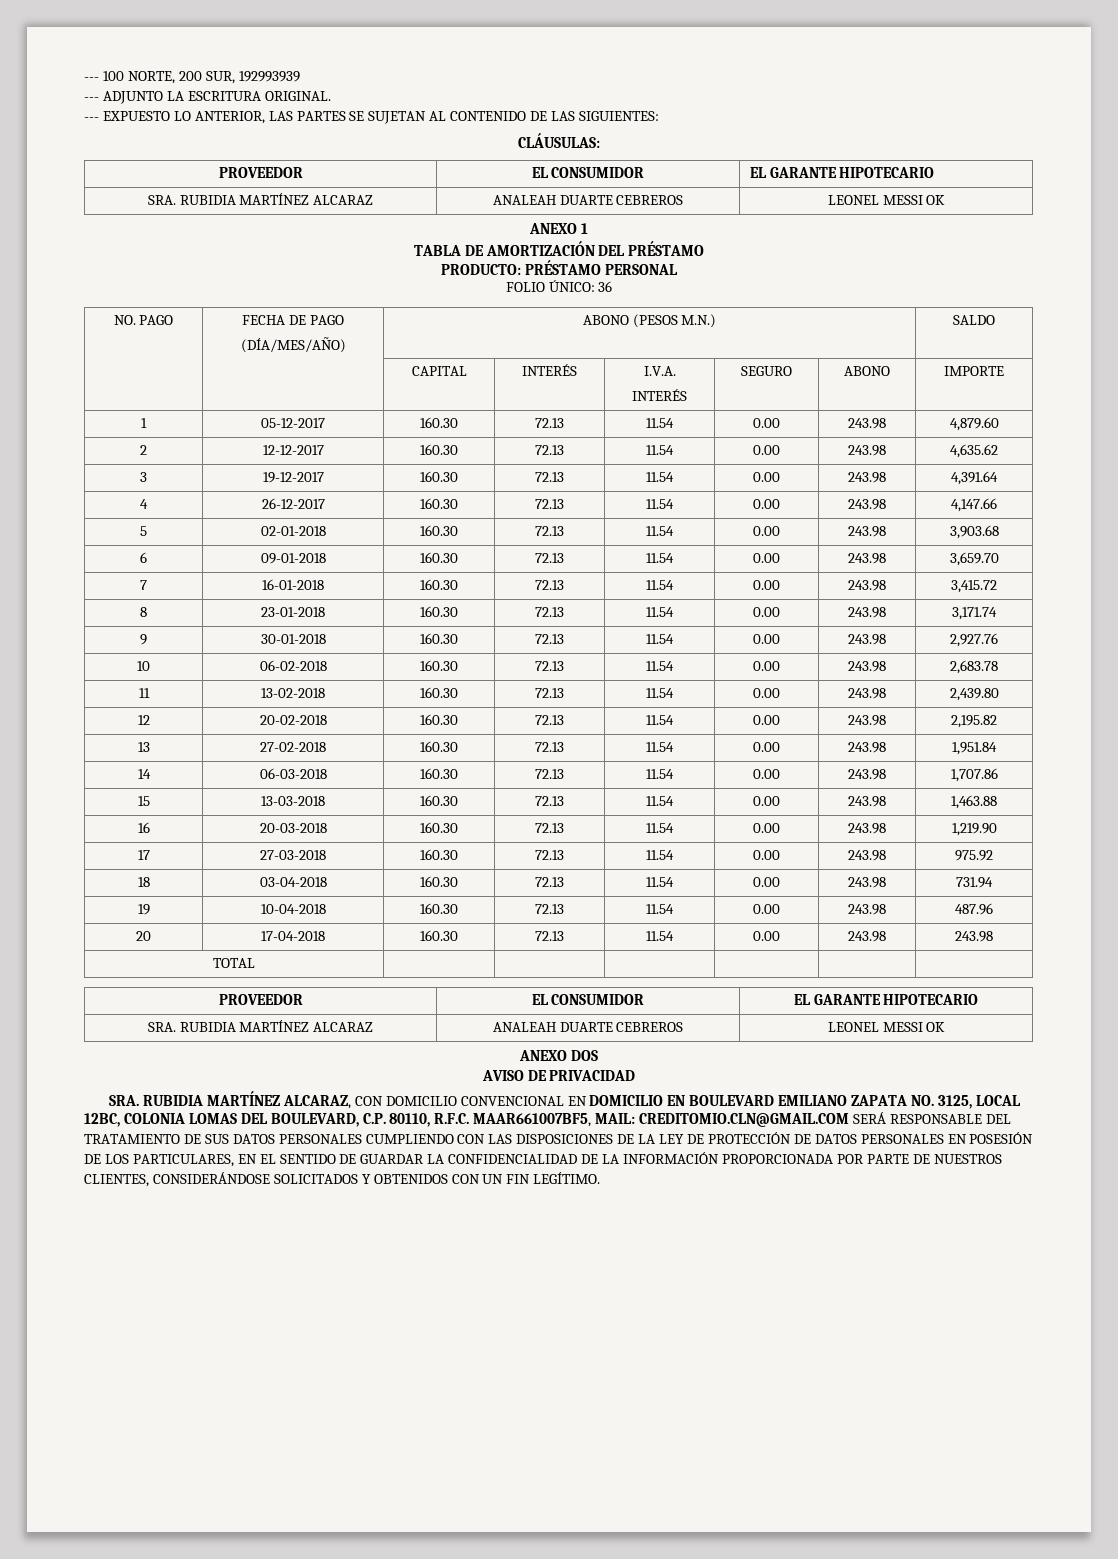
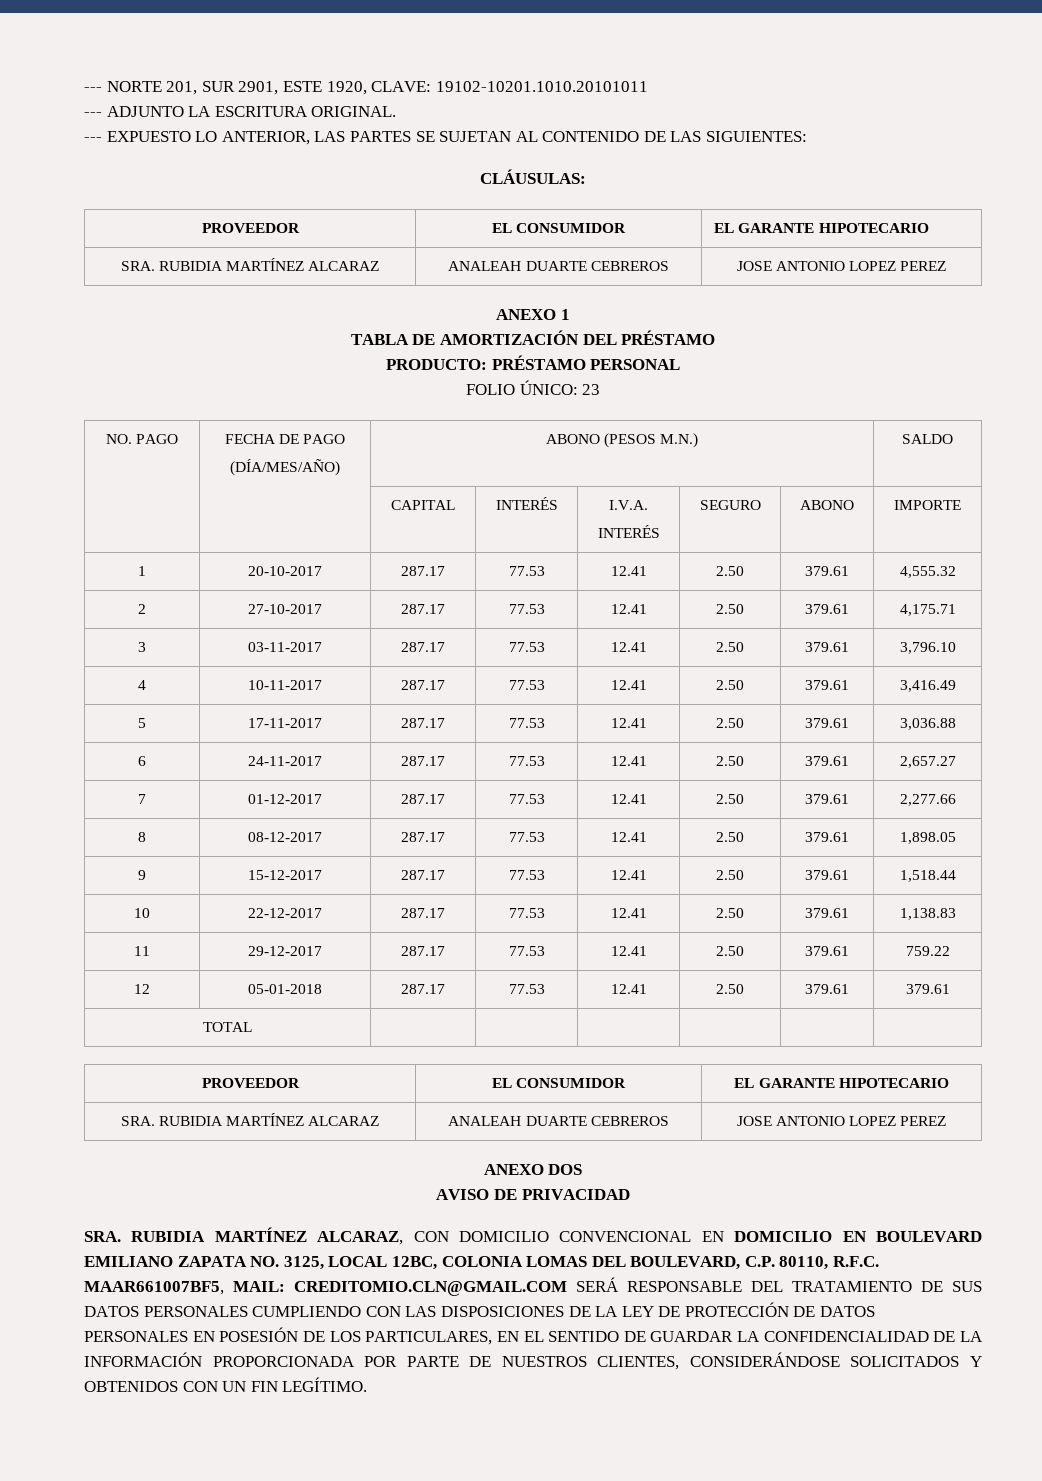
[84,71,300,84] --- 100 NORTE, 200 SUR, 192993939 -> [84,81,648,95] --- NORTE 201, SUR 2901, ESTE 1920, CLAVE: 19102-10201.1010.20101011
[827,195,946,205] LEONEL MESSI OK -> [736,261,947,271] JOSE ANTONIO LOPEZ PEREZ
[598,281,613,292] 36 -> [582,384,601,395] 23
[261,418,325,428] [420,417,458,428] [535,418,564,428] [646,418,674,428] [753,418,780,428] [848,418,886,429] [949,417,999,431] [140,445,147,455] [262,445,324,455] [420,444,458,455] [535,445,564,455] [646,445,674,455] [753,445,780,455] [848,445,886,456] [950,444,998,458] [140,472,147,482] [262,472,324,483] [420,471,458,482] [535,472,564,482] [646,472,674,482] [753,472,780,482] [848,472,886,483] [951,471,998,485] [140,499,148,509] [261,498,325,509] [420,498,458,509] [535,499,564,509] [646,499,674,509] [753,499,780,509] [848,499,886,510] [951,498,997,512] [140,526,147,536] [260,526,326,536] [420,525,458,536] [535,526,564,536] [646,526,674,536] [753,526,780,536] [848,526,886,537] [949,525,999,539] [140,552,147,563] [260,553,326,564] [420,552,458,563] [535,553,564,563] [646,553,674,563] [753,553,780,563] [848,553,886,564] [949,552,999,566] [140,580,147,590] [262,579,324,590] [420,579,458,590] [535,580,564,590] [646,580,674,590] [753,580,780,590] [848,580,886,591] [951,580,997,593] [140,607,147,617] [261,607,325,617] [420,606,458,617] [535,607,564,617] [646,607,674,617] [753,607,780,617] [848,607,886,618] [952,607,997,620] [140,634,147,645] [260,634,326,644] [420,633,458,644] [535,634,564,644] [646,634,674,644] [753,634,780,644] [848,634,886,645] [950,633,998,647] [137,661,150,671] [259,660,327,671] [420,660,458,671] [535,661,564,671] [646,661,674,671] [753,661,780,671] [848,661,886,672] [950,660,998,674] [138,688,150,698] [261,688,325,698] [420,687,458,698] [535,688,564,698] [646,688,674,698] [753,688,780,698] [848,688,886,699] [949,688,999,701] [137,715,150,725] [259,715,327,725] [420,714,458,725] [535,715,564,725] [646,715,674,725] [753,715,780,725] [848,715,886,726] [951,715,997,728] [137,742,150,752] [260,742,326,752] [420,741,458,752] [535,742,564,752] [646,742,674,752] [753,742,780,752] [848,742,886,753] [952,742,997,755] [137,769,151,779] [259,768,327,779] [420,768,458,779] [535,769,564,779] [646,769,674,779] [753,769,780,779] [848,769,886,780] [950,768,998,782] [137,796,150,806] [261,796,325,806] [420,795,458,806] [535,796,564,806] [646,796,674,806] [753,796,780,806] [848,796,886,807] [951,795,997,809] [137,822,150,833] [259,823,327,833] [420,822,458,833] [535,823,564,833] [646,823,674,833] [753,823,780,833] [848,823,886,834] [951,823,997,836] [137,850,150,860] [260,850,326,860] [420,849,458,860] [535,850,564,860] [646,850,674,860] [753,850,780,860] [848,850,886,861] [955,850,993,861] [137,877,150,887] [259,877,327,887] [420,876,458,887] [535,877,564,887] [646,877,674,887] [753,877,780,887] [848,877,886,888] [956,877,993,888] [137,904,150,915] [260,904,326,914] [420,903,458,914] [535,904,564,914] [646,904,674,914] [753,904,780,914] [848,904,886,915] [955,903,993,915] [136,931,151,941] [261,931,325,941] [420,930,458,941] [535,931,564,941] [646,931,674,941] [753,931,780,941] [848,931,886,942] [955,931,993,942] 05-12-2017 | 160.30 | 72.13 | 11.54 | 0.00 | 243.98 | 4,879.60 // 2 | 12-12-2017 | 160.30 | 72.13 | 11.54 | 0.00 | 243.98 | 4,635.62 // 3 | 19-12-2017 | 160.30 | 72.13 | 11.54 | 0.00 | 243.98 | 4,391.64 // 4 | 26-12-2017 | 160.30 | 72.13 | 11.54 | 0.00 | 243.98 | 4,147.66 // 5 | 02-01-2018 | 160.30 | 72.13 | 11.54 | 0.00 | 243.98 | 3,903.68 // 6 | 09-01-2018 | 160.30 | 72.13 | 11.54 | 0.00 | 243.98 | 3,659.70 // 7 | 16-01-2018 | 160.30 | 72.13 | 11.54 | 0.00 | 243.98 | 3,415.72 // 8 | 23-01-2018 | 160.30 | 72.13 | 11.54 | 0.00 | 243.98 | 3,171.74 // 9 | 30-01-2018 | 160.30 | 72.13 | 11.54 | 0.00 | 243.98 | 2,927.76 // 10 | 06-02-2018 | 160.30 | 72.13 | 11.54 | 0.00 | 243.98 | 2,683.78 // 11 | 13-02-2018 | 160.30 | 72.13 | 11.54 | 0.00 | 243.98 | 2,439.80 // 12 | 20-02-2018 | 160.30 | 72.13 | 11.54 | 0.00 | 243.98 | 2,195.82 // 13 | 27-02-2018 | 160.30 | 72.13 | 11.54 | 0.00 | 243.98 | 1,951.84 // 14 | 06-03-2018 | 160.30 | 72.13 | 11.54 | 0.00 | 243.98 | 1,707.86 // 15 | 13-03-2018 | 160.30 | 72.13 | 11.54 | 0.00 | 243.98 | 1,463.88 // 16 | 20-03-2018 | 160.30 | 72.13 | 11.54 | 0.00 | 243.98 | 1,219.90 // 17 | 27-03-2018 | 160.30 | 72.13 | 11.54 | 0.00 | 243.98 | 975.92 // 18 | 03-04-2018 | 160.30 | 72.13 | 11.54 | 0.00 | 243.98 | 731.94 // 19 | 10-04-2018 | 160.30 | 72.13 | 11.54 | 0.00 | 243.98 | 487.96 // 20 | 17-04-2018 | 160.30 | 72.13 | 11.54 | 0.00 | 243.98 | 243.98 -> [248,566,322,576] [401,566,445,576] [508,566,545,576] [610,566,647,576] [716,566,744,576] [805,566,849,576] [899,566,956,578] [138,604,146,614] [248,604,322,614] [401,604,445,614] [508,604,545,614] [610,604,647,614] [716,604,744,614] [805,604,849,614] [899,604,956,616] [138,642,146,652] [248,642,322,652] [401,642,445,652] [508,642,545,652] [610,642,647,652] [716,642,744,652] [805,642,849,652] [899,642,956,654] [138,680,146,690] [248,680,322,690] [401,680,445,690] [508,680,545,690] [610,680,647,690] [716,680,744,690] [805,680,849,690] [899,680,956,692] [138,718,146,728] [248,718,322,728] [401,718,445,728] [508,718,545,728] [610,718,647,728] [716,718,744,728] [805,718,849,728] [899,718,956,730] [138,756,146,766] [248,756,322,766] [401,756,445,766] [508,756,545,766] [610,756,647,766] [716,756,744,766] [805,756,849,766] [899,756,956,768] [138,794,146,804] [248,794,322,804] [401,794,445,804] [508,794,545,804] [610,794,647,804] [716,794,744,804] [805,794,849,804] [899,794,956,806] [138,832,146,842] [248,832,322,842] [401,832,445,842] [508,832,545,842] [610,832,647,842] [716,832,744,842] [805,832,849,842] [899,832,956,844] [138,870,146,880] [248,870,322,880] [401,870,445,880] [508,870,545,880] [610,870,647,880] [716,870,744,880] [805,870,849,880] [899,870,956,882] [134,908,150,918] [248,908,322,918] [401,908,445,918] [508,908,545,918] [610,908,647,918] [716,908,744,918] [805,908,849,918] [899,908,956,920] [134,946,150,956] [248,946,322,956] [401,946,445,956] [508,946,545,956] [610,946,647,956] [716,946,744,956] [805,946,849,956] [905,946,950,956] [134,984,150,994] [248,984,322,994] [401,984,445,994] [508,984,545,994] [610,984,647,994] [716,984,744,994] [805,984,849,994] [905,984,950,994] 20-10-2017 | 287.17 | 77.53 | 12.41 | 2.50 | 379.61 | 4,555.32 // 2 | 27-10-2017 | 287.17 | 77.53 | 12.41 | 2.50 | 379.61 | 4,175.71 // 3 | 03-11-2017 | 287.17 | 77.53 | 12.41 | 2.50 | 379.61 | 3,796.10 // 4 | 10-11-2017 | 287.17 | 77.53 | 12.41 | 2.50 | 379.61 | 3,416.49 // 5 | 17-11-2017 | 287.17 | 77.53 | 12.41 | 2.50 | 379.61 | 3,036.88 // 6 | 24-11-2017 | 287.17 | 77.53 | 12.41 | 2.50 | 379.61 | 2,657.27 // 7 | 01-12-2017 | 287.17 | 77.53 | 12.41 | 2.50 | 379.61 | 2,277.66 // 8 | 08-12-2017 | 287.17 | 77.53 | 12.41 | 2.50 | 379.61 | 1,898.05 // 9 | 15-12-2017 | 287.17 | 77.53 | 12.41 | 2.50 | 379.61 | 1,518.44 // 10 | 22-12-2017 | 287.17 | 77.53 | 12.41 | 2.50 | 379.61 | 1,138.83 // 11 | 29-12-2017 | 287.17 | 77.53 | 12.41 | 2.50 | 379.61 | 759.22 // 12 | 05-01-2018 | 287.17 | 77.53 | 12.41 | 2.50 | 379.61 | 379.61
[827,1022,946,1032] LEONEL MESSI OK -> [736,1116,947,1126] JOSE ANTONIO LOPEZ PEREZ

